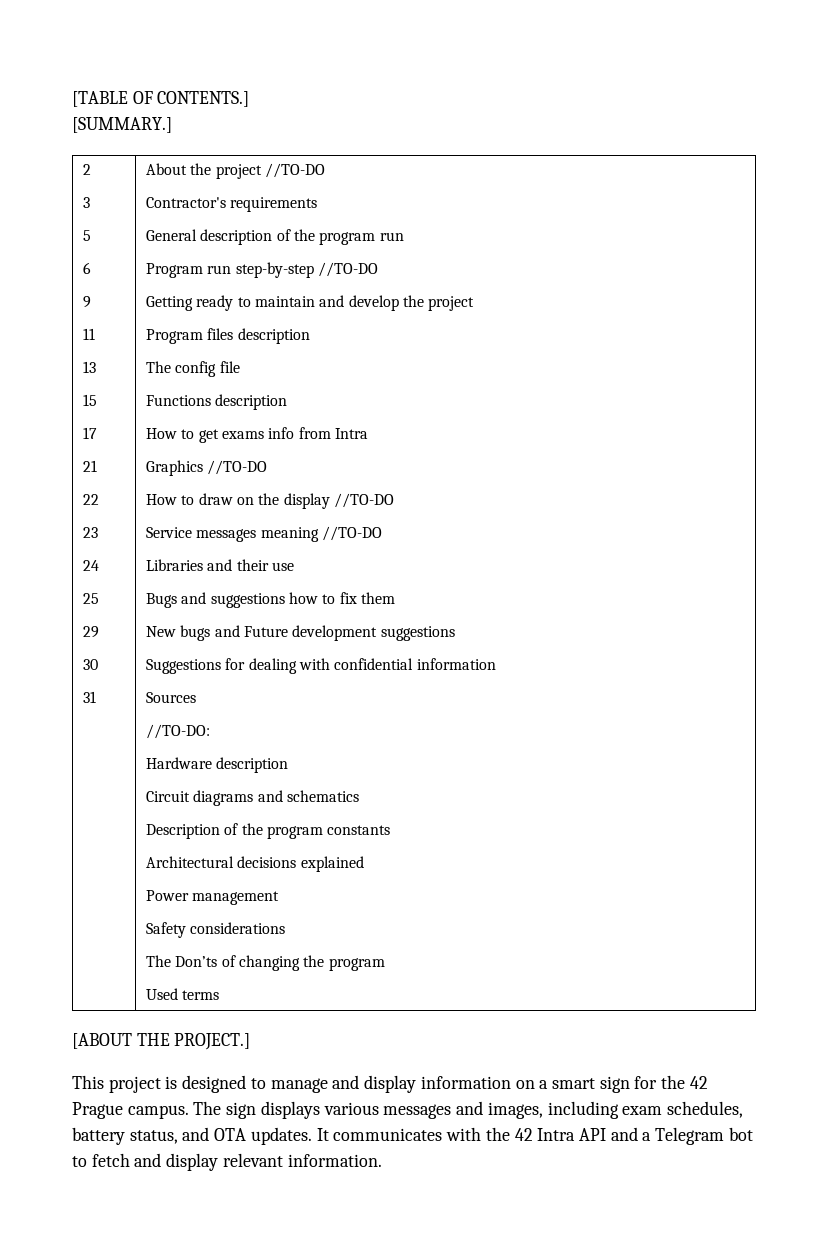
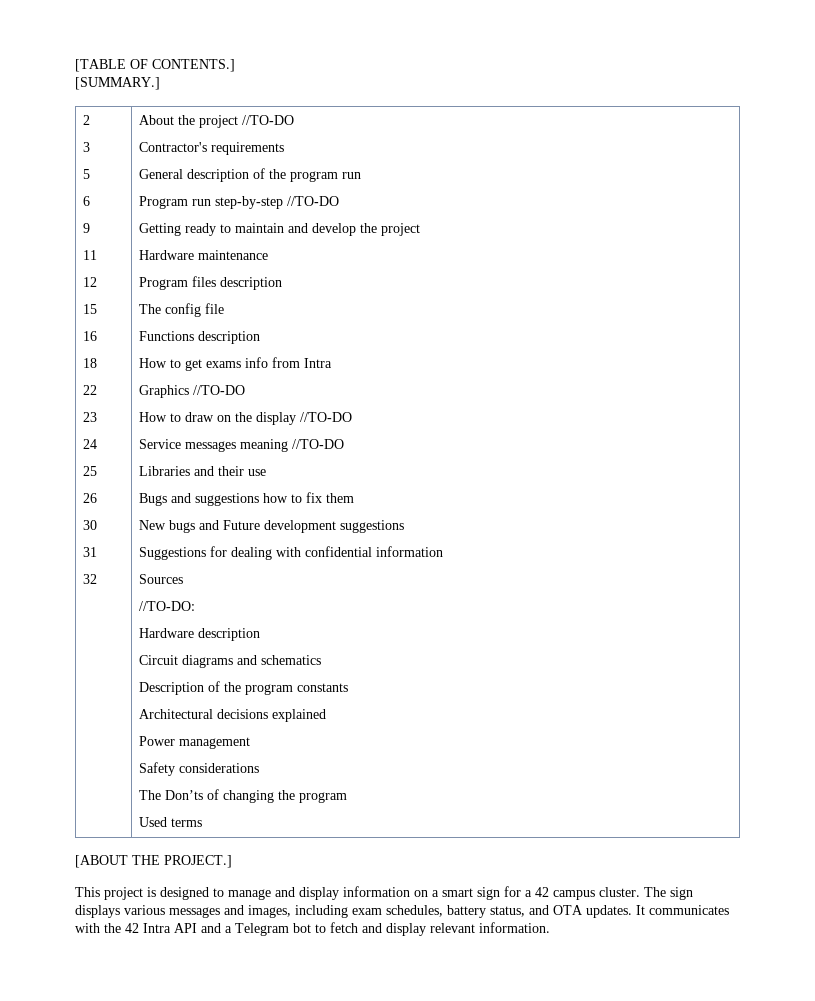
[83,361,97,373] 13 -> [82,277,97,287] 12
[83,427,98,439] [83,460,98,472] 17 // 21 -> [82,331,97,341] [82,358,97,368] 16 // 18
[83,626,100,638] 29 -> [82,493,97,503] 26
(97, 697) none -> [82,574,97,584] // 32
(475, 303) none -> [138,250,268,260] // Hardware maintenance
[661,1075,708,1089] [72,1102,189,1119] the 42 Prague campus. -> [525,887,640,900] a 42 campus cluster.

